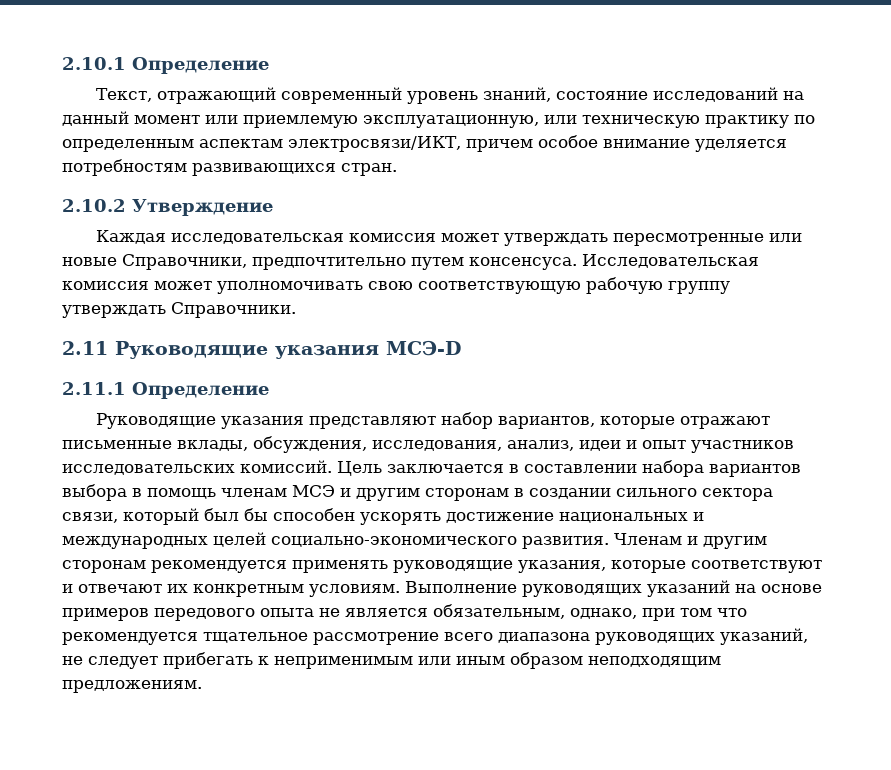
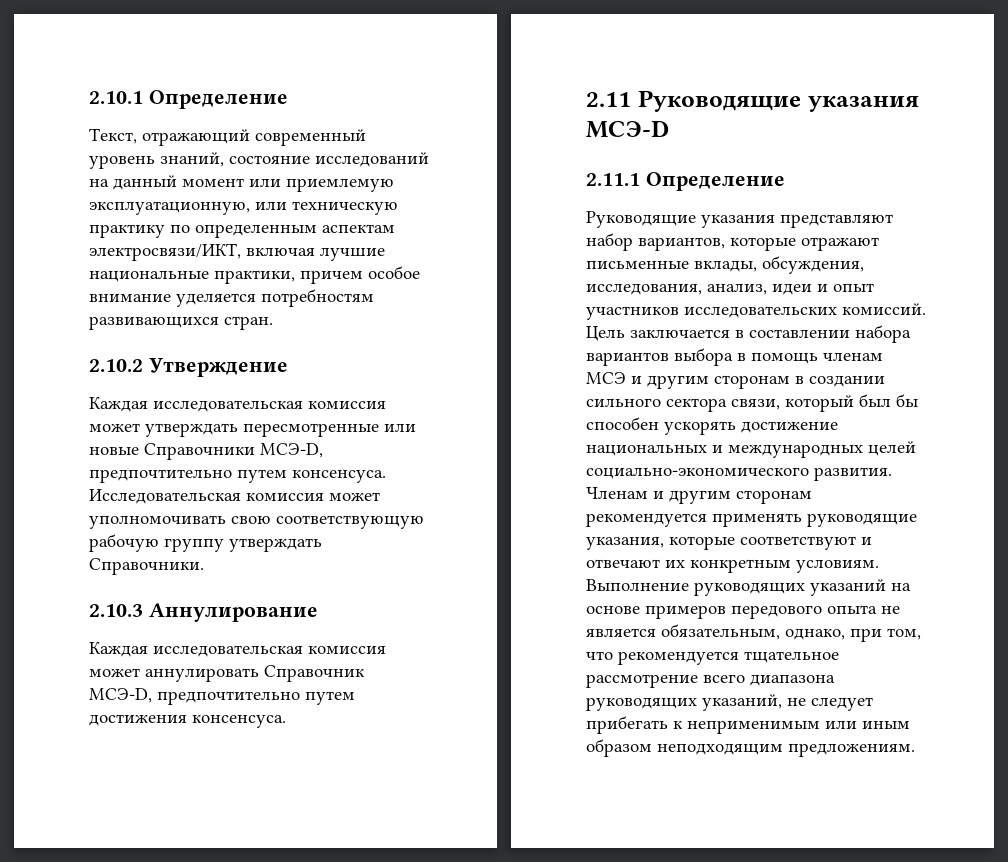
(461, 144) none -> [246,247,385,261] [89,270,295,284] включая лучшие национальные практики,
[122,254,247,270] Справочники, -> [144,443,323,460] Справочники МСЭ-D,
(296, 310) none -> [89,603,318,622] [89,642,386,657] [89,665,365,682] [89,688,355,705] [89,714,286,728] // 2.10.3 Аннулирование // Каждая исследовательская комиссия может аннулировать Справочник МСЭ-D, предпочтительно путем достижения консенсуса.
[680,608,712,617] том -> [887,628,921,640] том,

